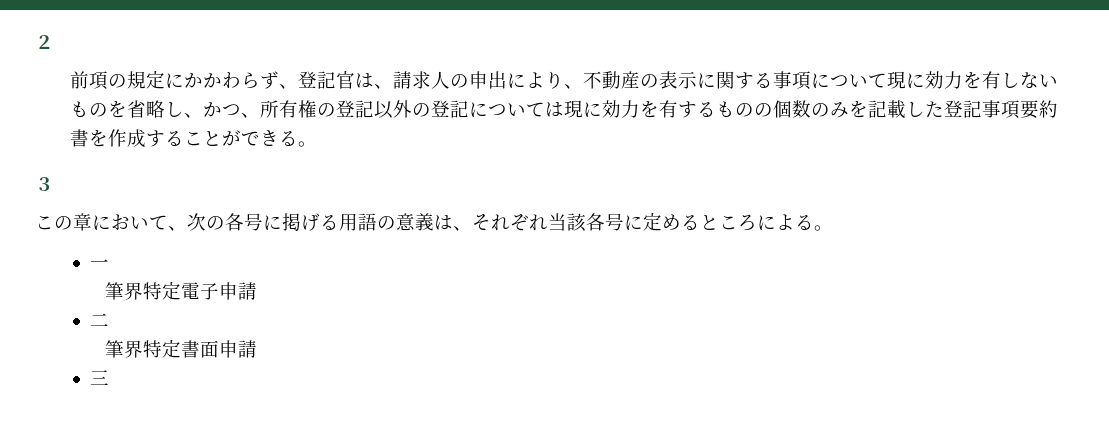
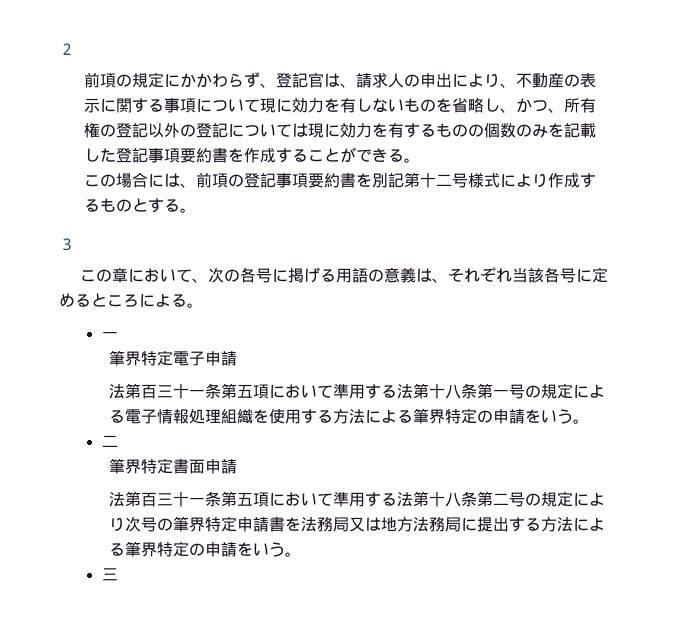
(317, 144) none -> [84,172,597,188] [84,198,197,213] // この場合には、前項の登記事項要約書を別記第十二号様式により作成するものとする。
(257, 291) none -> [109,383,606,399] [109,408,590,424] // 法第百三十一条第五項において準用する法第十八条第一号の規定による電子情報処理組織を使用する方法による筆界特定の申請をいう。
(257, 349) none -> [109,491,606,507] [109,516,606,532] [109,541,302,557] // 法第百三十一条第五項において準用する法第十八条第二号の規定により次号の筆界特定申請書を法務局又は地方法務局に提出する方法による筆界特定の申請をいう。

